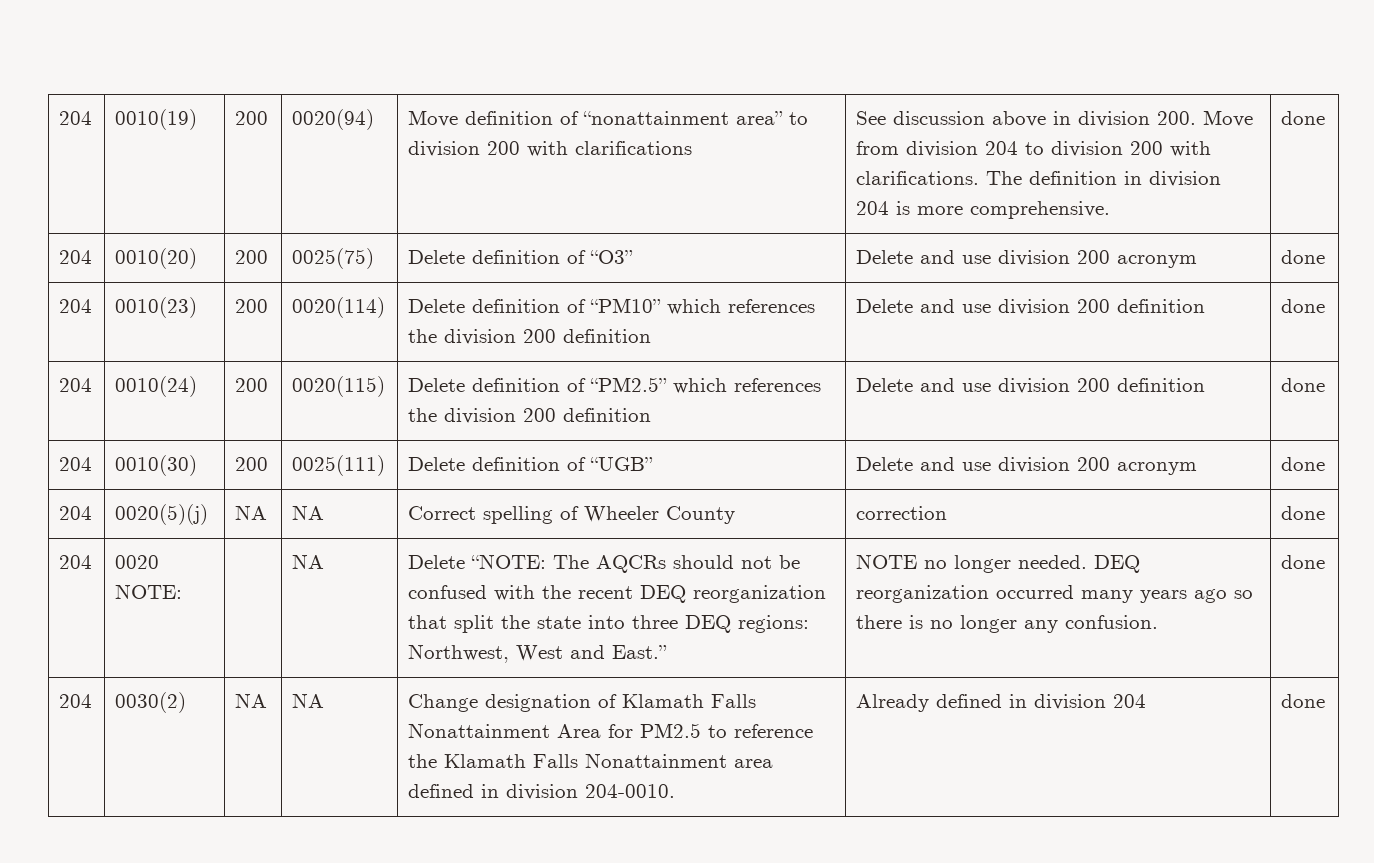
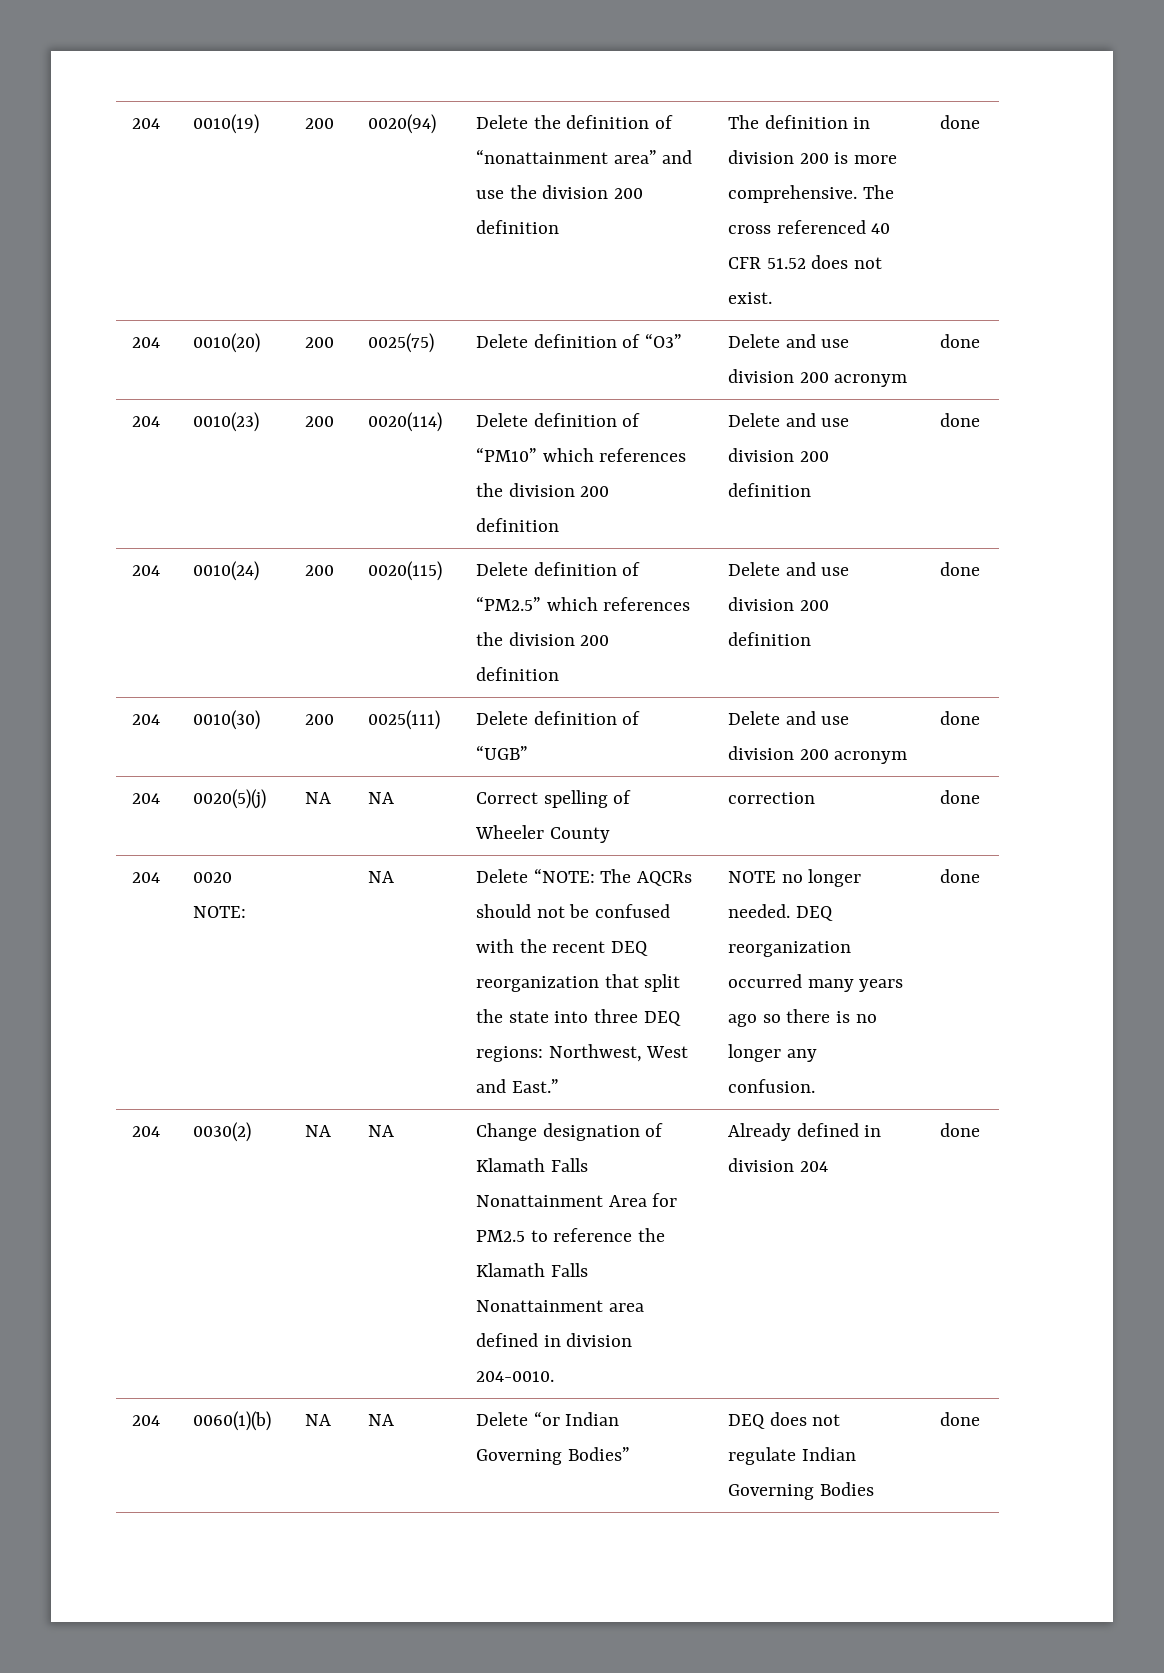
[408,110,459,127] Move -> [476,115,561,129] Delete the
[789,112,809,125] [408,141,693,157] [856,110,1254,127] [856,141,1212,157] [856,171,980,185] to division 200 with clarifications | See discussion above in division 200. Move from division 204 to division 200 with clarifications. -> [662,150,693,164] [476,185,643,199] [476,220,560,234] and use the division 200 definition |
[856,201,890,215] 204 -> [799,153,829,164] 200
(1111, 210) none -> [862,185,894,199] [728,220,891,234] [728,255,882,269] [728,292,773,304] The cross referenced 40 CFR 51.52 does not exist.
(1326, 701) none -> [132,1415,161,1426] [193,1411,272,1431] [305,1414,332,1426] [368,1414,395,1426] [476,1411,620,1426] [476,1447,630,1465] [728,1412,841,1429] [728,1447,856,1465] [728,1482,874,1500] [940,1412,981,1426] // 204 | 0060(1)(b) | NA | NA | Delete “or Indian Governing Bodies” | DEQ does not regulate Indian Governing Bodies | done

